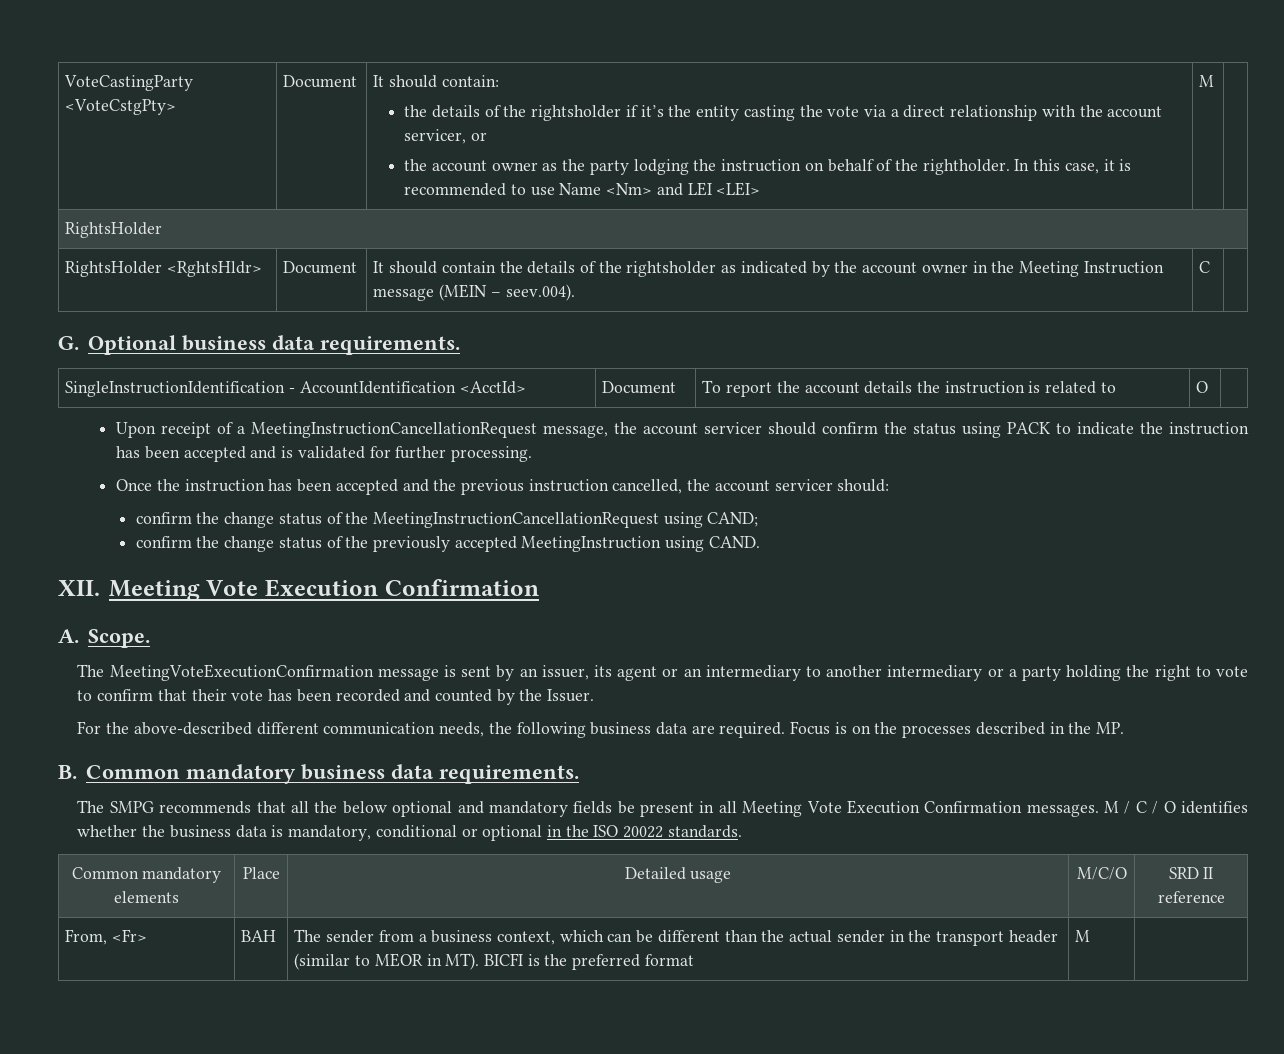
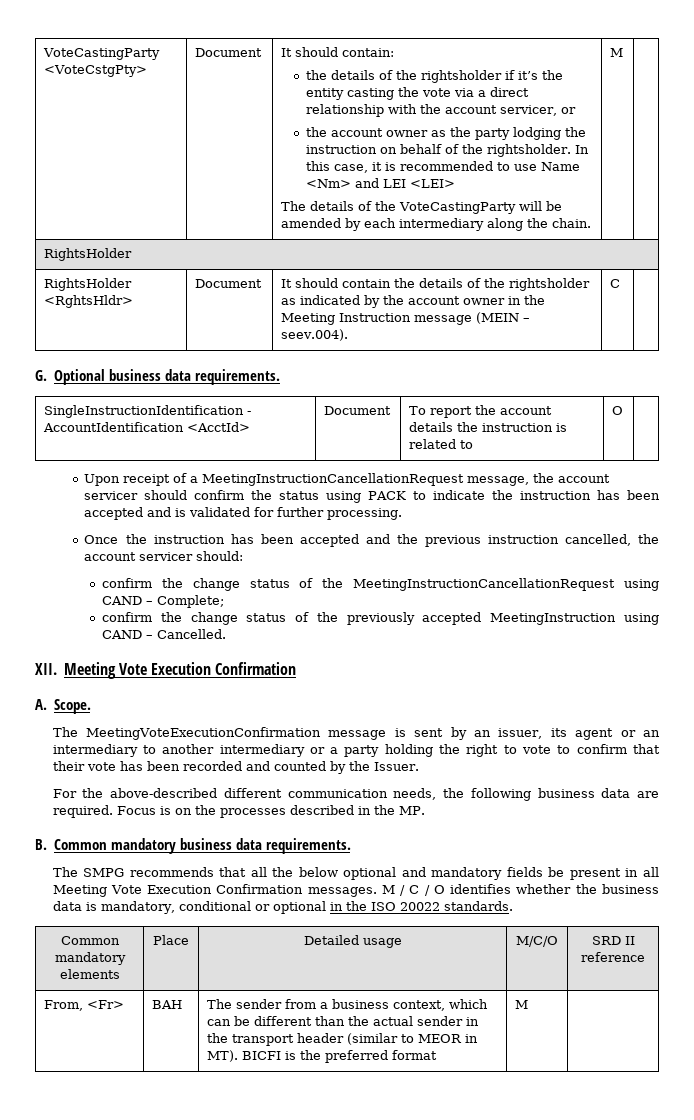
[922,159,1010,175] rightholder. -> [486,144,571,157] rightsholder.
(761, 189) none -> [281,201,563,214] [281,218,592,231] // The details of the VoteCastingParty will be amended by each intermediary along the chain.
[707,512,759,527] CAND; -> [102,595,225,608] CAND – Complete;
[708,536,760,548] CAND. -> [102,629,227,639] CAND – Cancelled.

